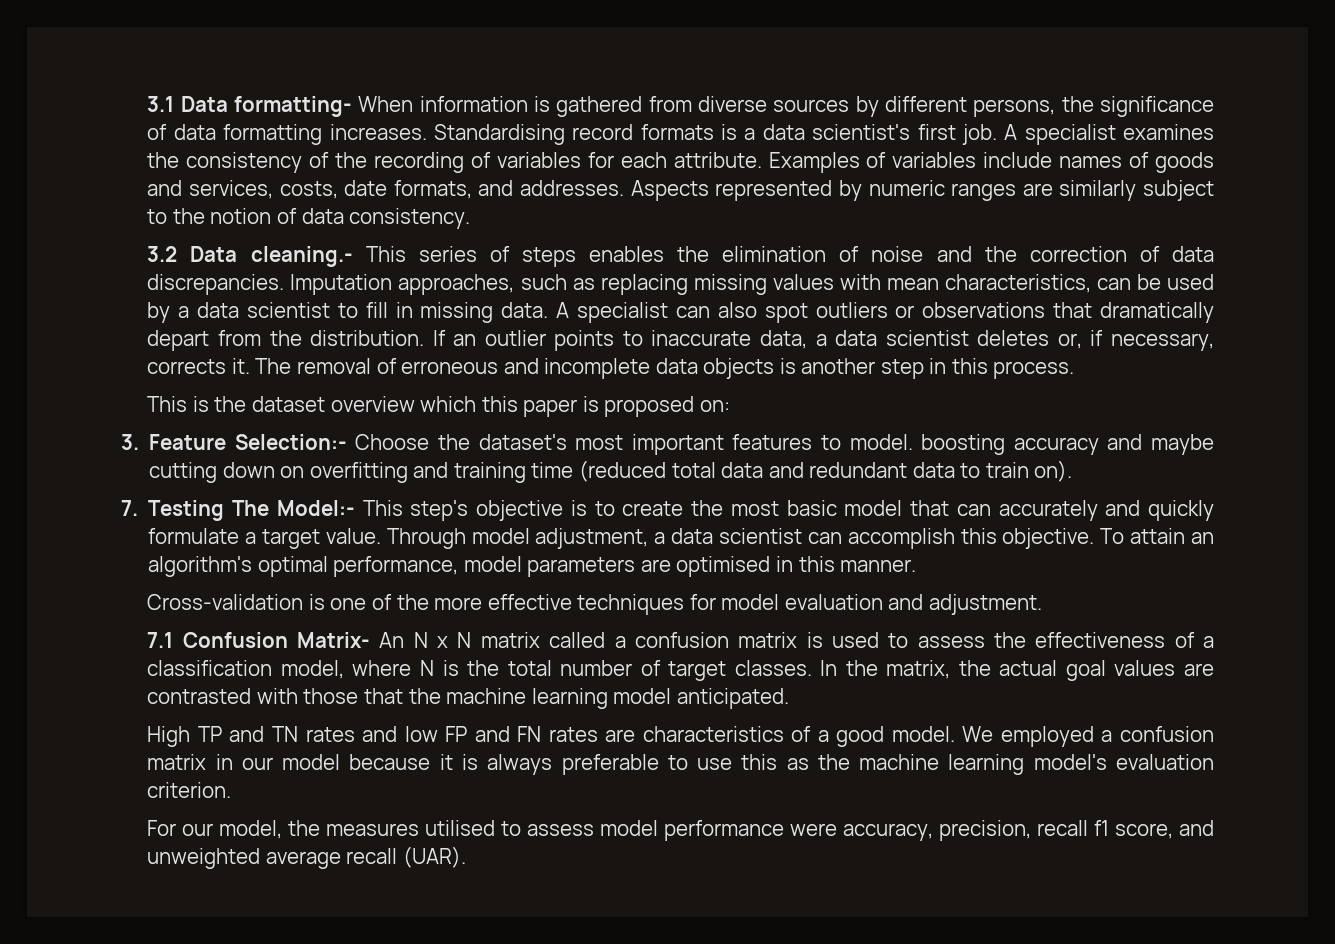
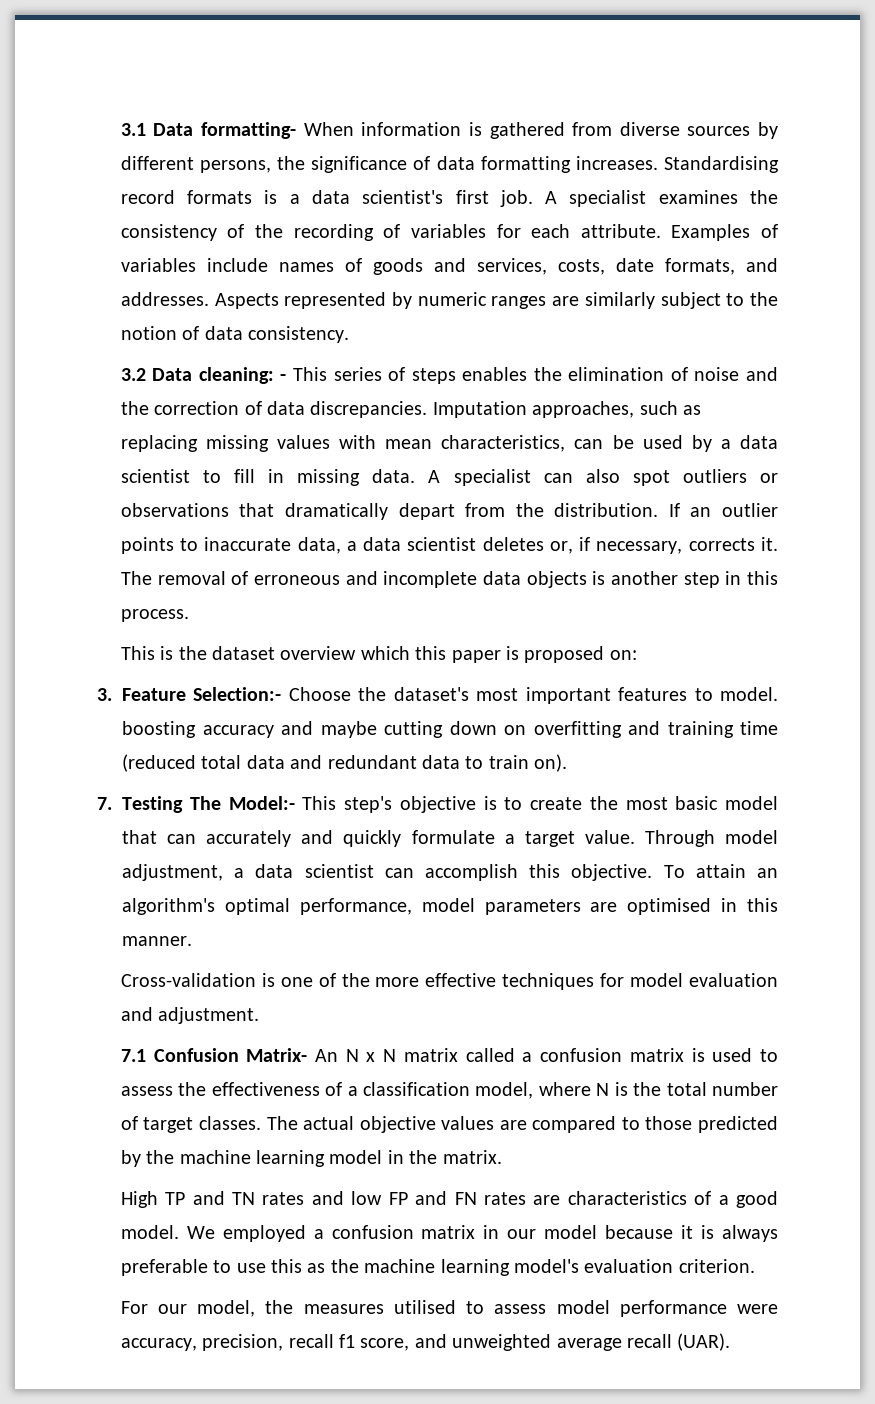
[250,246,353,267] cleaning.- -> [198,367,287,384] cleaning: -
[820,660,1215,681] [147,688,403,704] In the matrix, the actual goal values are contrasted with those that -> [266,1116,778,1133] [120,1150,141,1167] The actual objective values are compared to those predicted by
[676,688,789,709] anticipated. -> [387,1150,502,1164] in the matrix.

